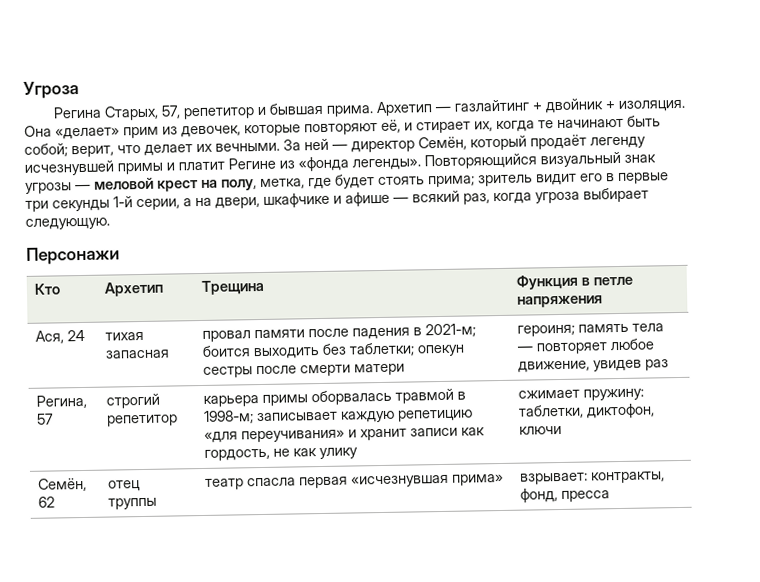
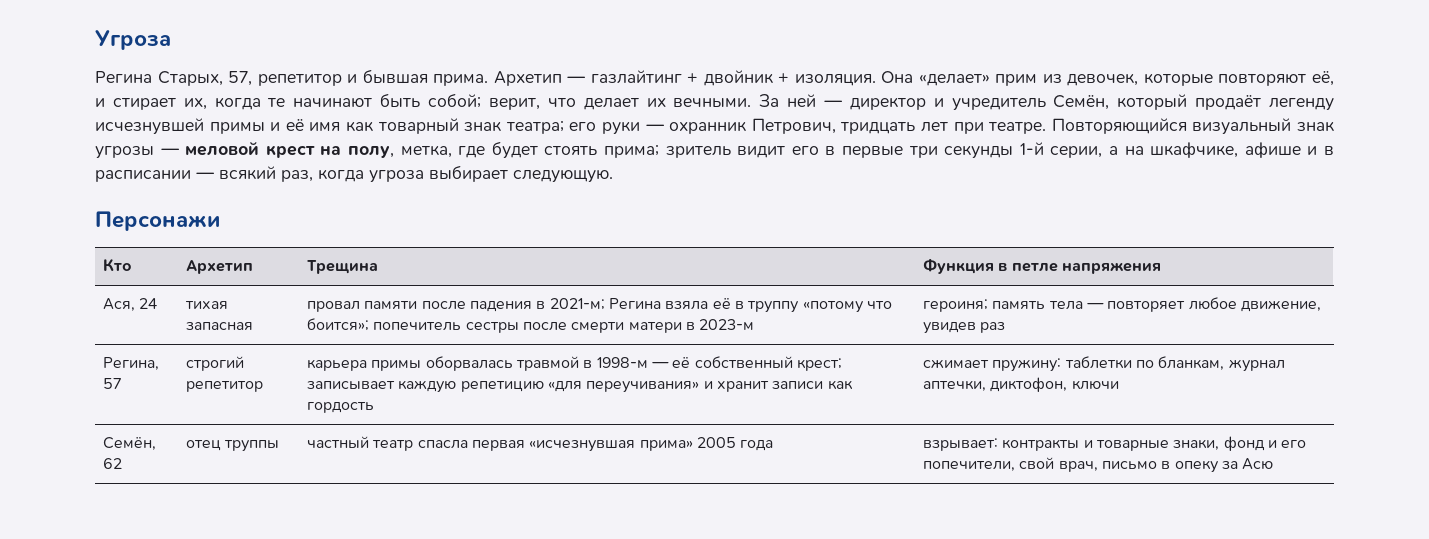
(415, 146) none -> [933,98,1046,111] и учредитель
[178,156,421,172] платит Регине из «фонда легенды». -> [285,118,1047,135] её имя как товарный знак театра; его руки — охранник Петрович, тридцать лет при театре.
[215,191,390,209] двери, шкафчике и афише -> [1150,142,1334,158] [95,170,191,182] шкафчике, афише и в расписании
[201,342,465,360] боится выходить без таблетки; опекун -> [608,298,892,313] [307,318,462,331] Регина взяла её в труппу «потому что боится»; попечитель
(405, 369) none -> [685,319,755,330] в 2023-м
[202,410,254,424] 1998-м; -> [596,356,842,371] 1998-м — её собственный крест;
[203,447,358,461] [517,388,644,401] [517,404,584,419] гордость, не как улику | сжимает пружину: таблетки, -> [307,402,375,413] [923,356,1285,372] [923,380,987,392] гордость | сжимает пружину: таблетки по бланкам, журнал аптечки,
(157, 503) none -> [307,436,370,448] частный
(504, 479) none -> [696,437,774,451] 2005 года
[590,471,665,484] [519,488,610,503] контракты, фонд, пресса -> [1002,436,1307,451] [923,457,1274,473] контракты и товарные знаки, фонд и его попечители, свой врач, письмо в опеку за Асю

